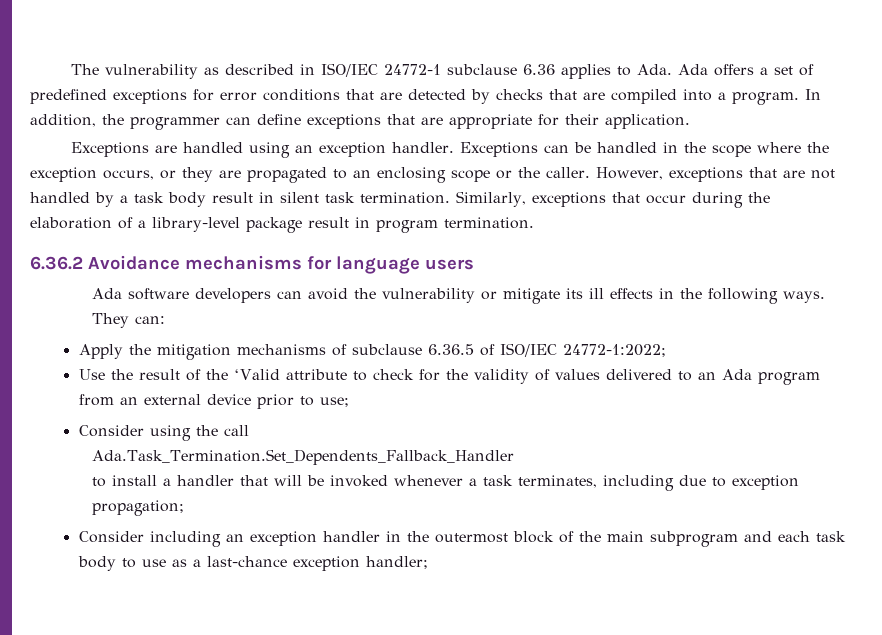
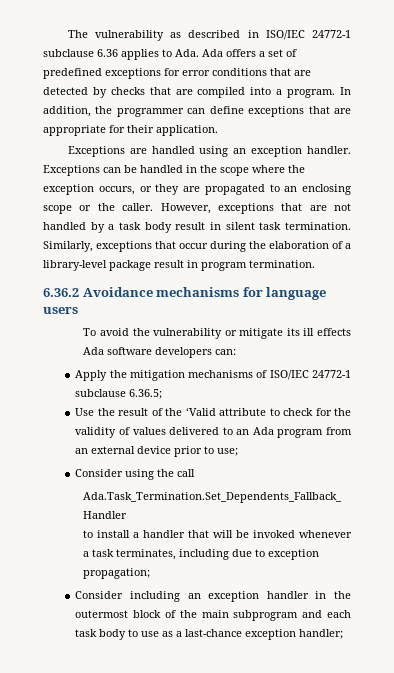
[91,288,302,303] Ada software developers can -> [83,328,97,336] To
[658,288,825,304] [91,313,129,328] in the following ways. They -> [83,347,213,358] Ada software developers
[351,343,666,357] subclause 6.36.5 of ISO/IEC 24772-1:2022; -> [269,370,351,380] [75,389,163,399] ISO/IEC 24772-1 subclause 6.36.5;

